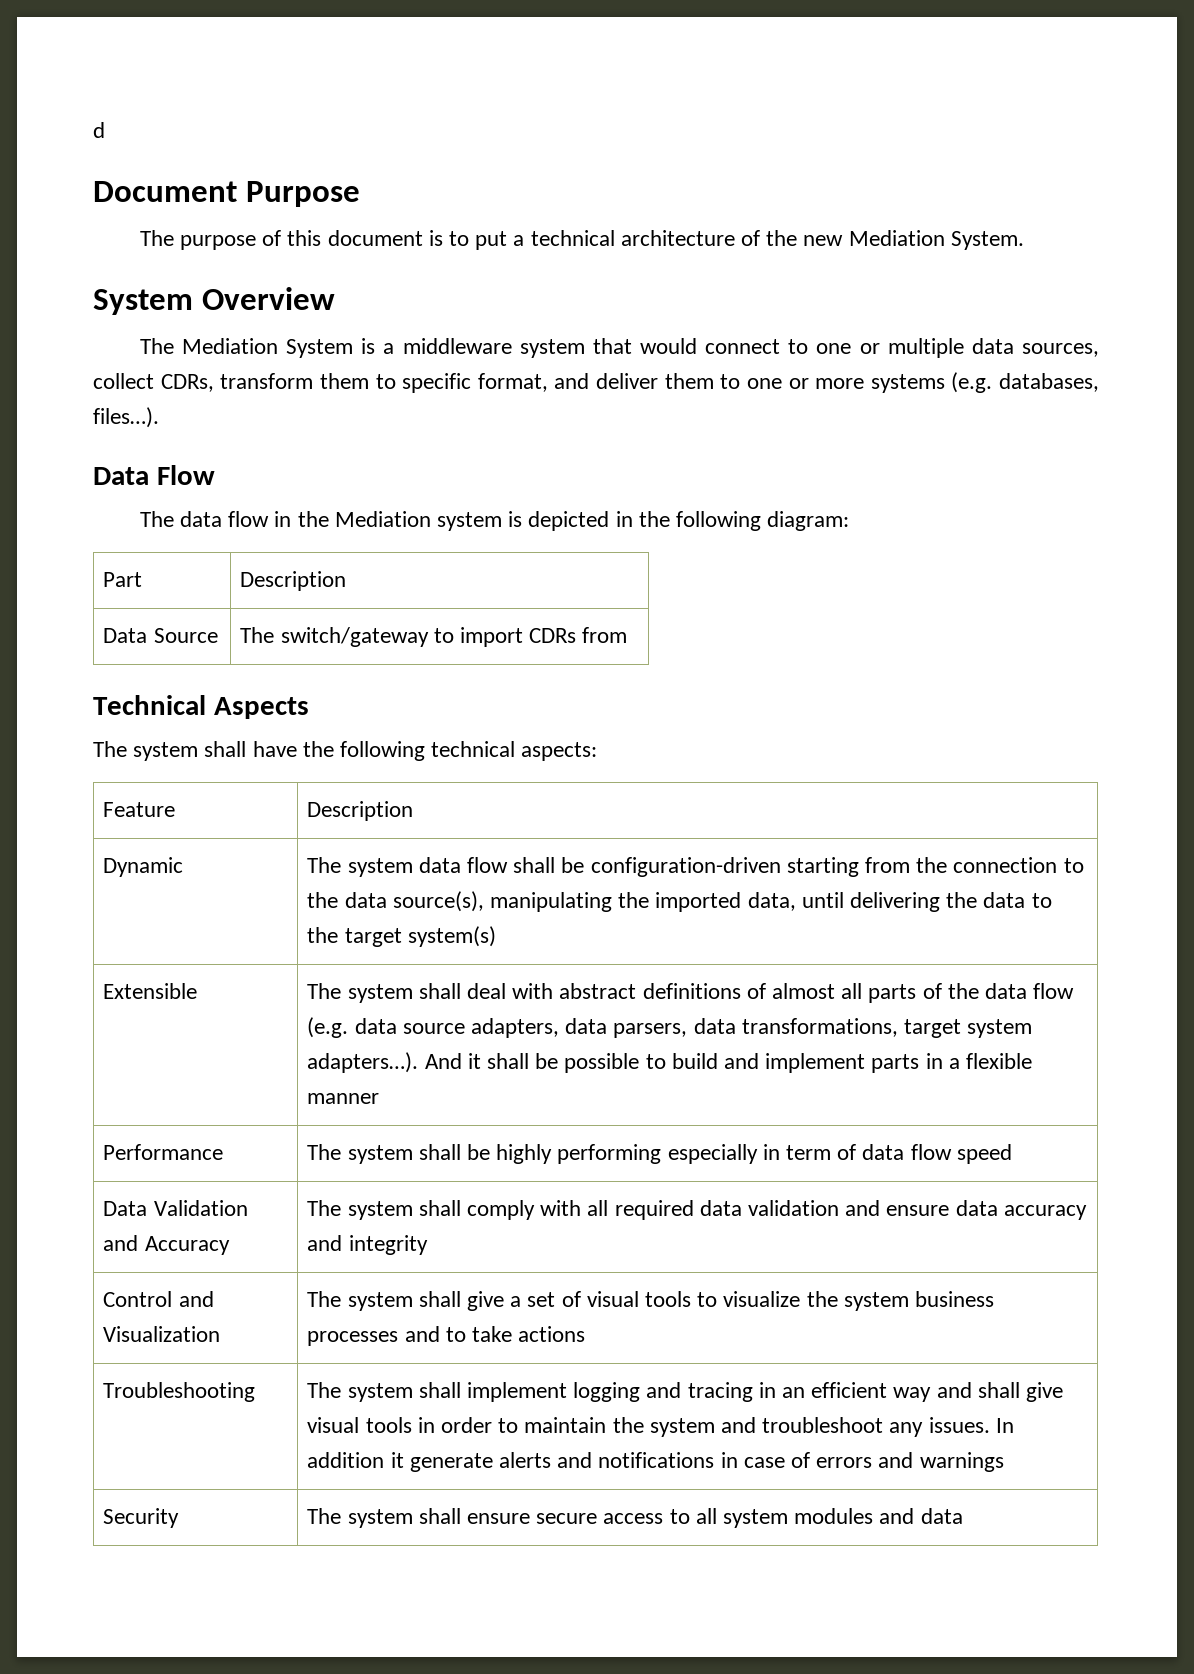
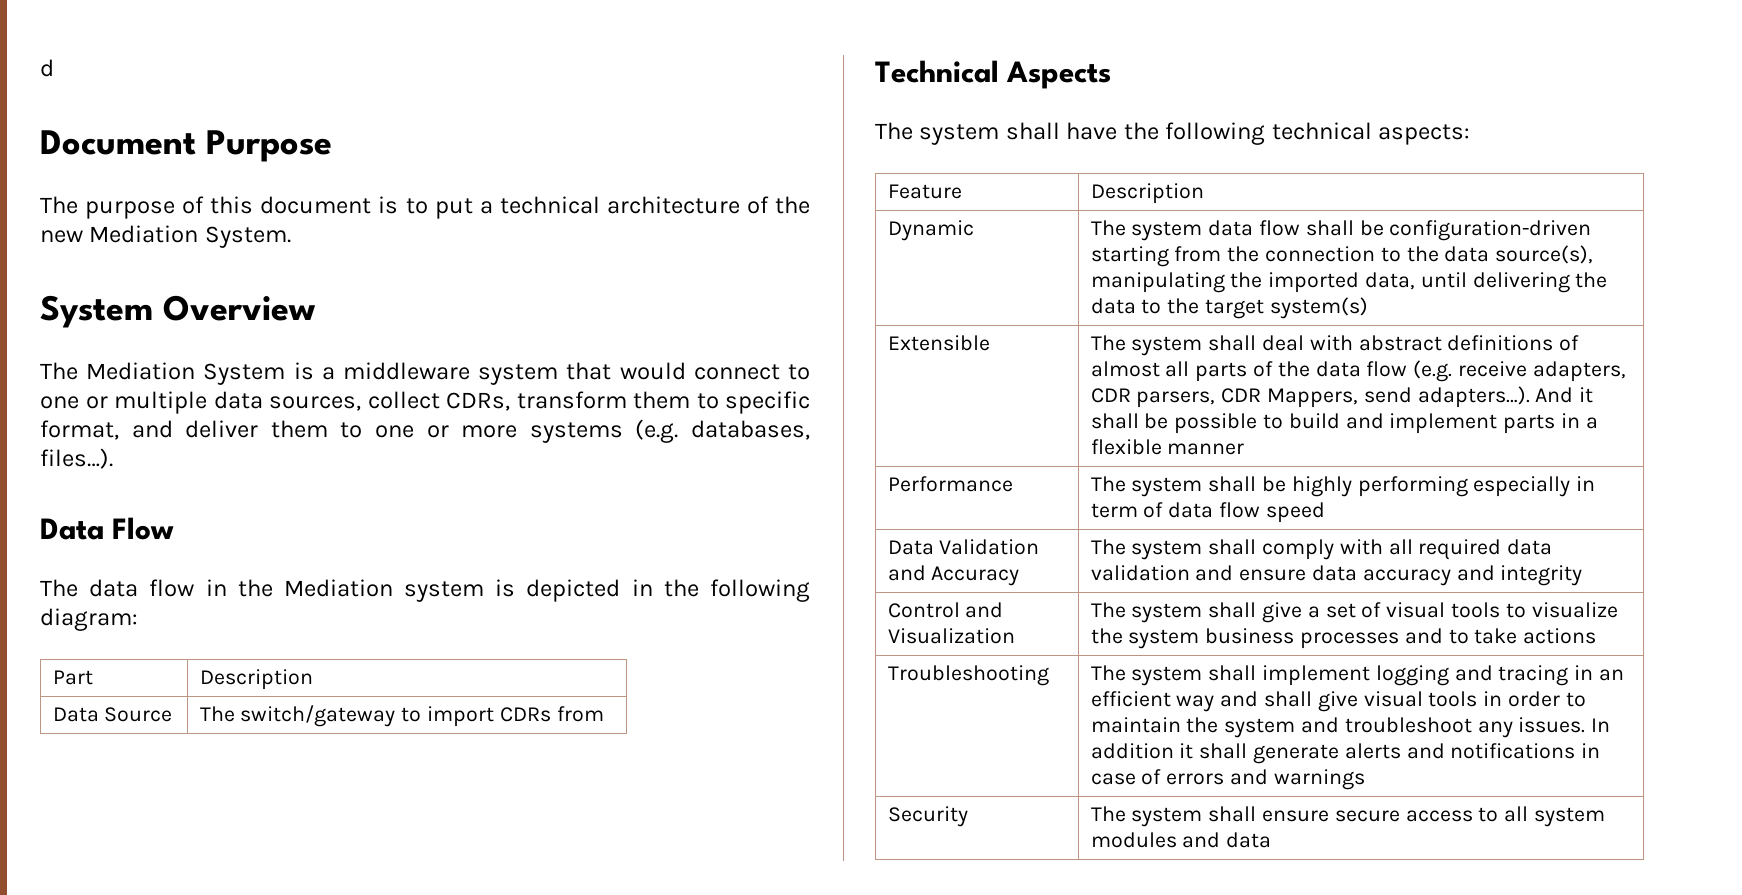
[354,1018,1033,1038] data source adapters, data parsers, data transformations, target system -> [1458,361,1626,382] [1090,387,1412,408] receive adapters, CDR parsers, CDR Mappers, send
(404, 1460) none -> [1199,743,1248,759] shall

